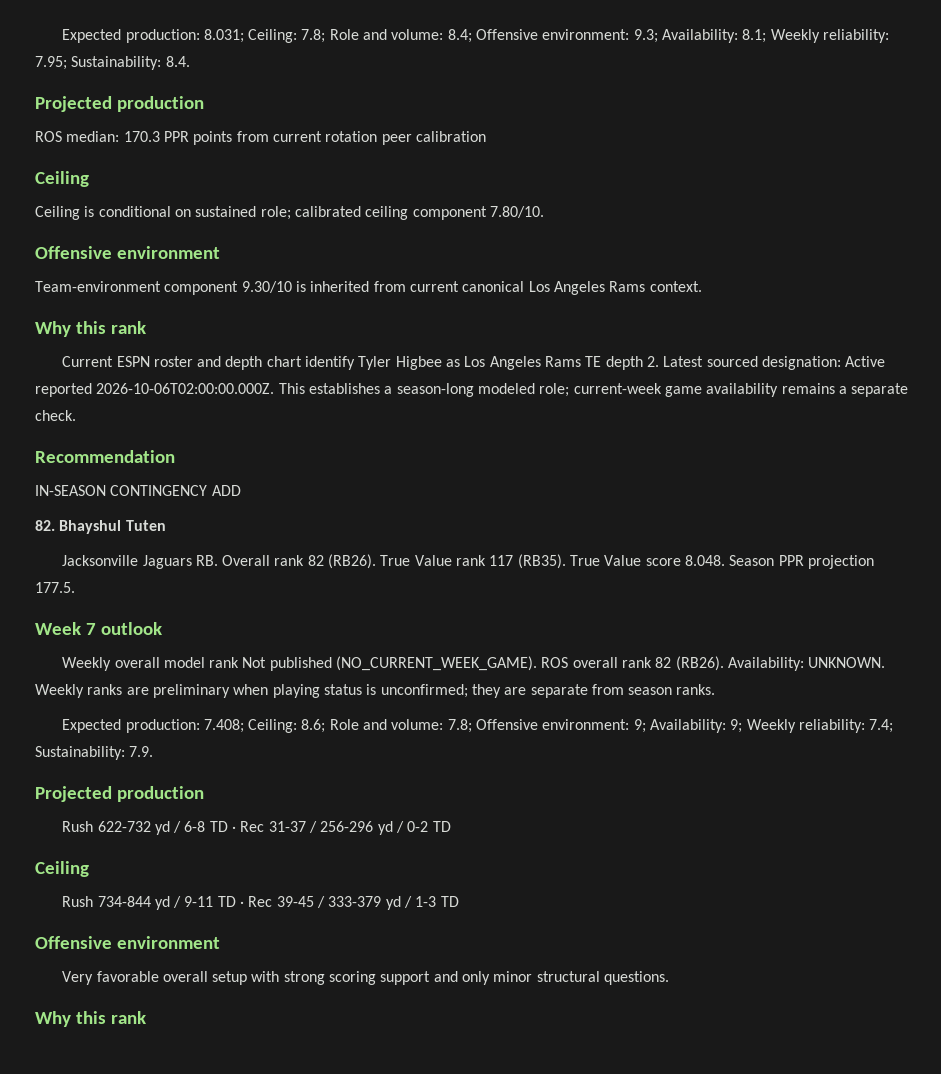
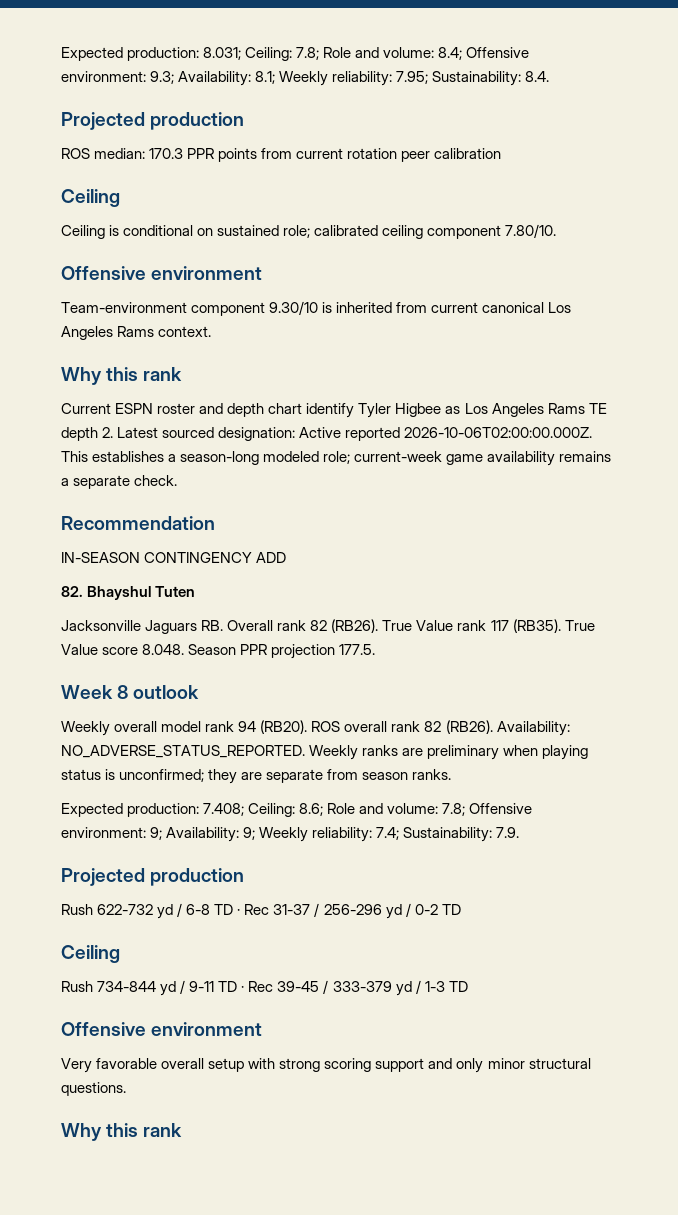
[85,623,96,635] 7 -> [117,685,129,699] 8
[242,656,538,671] Not published (NO_CURRENT_WEEK_GAME). -> [238,720,308,734] 94 (RB20).
[808,657,886,668] UNKNOWN. -> [61,745,305,758] NO_ADVERSE_STATUS_REPORTED.

